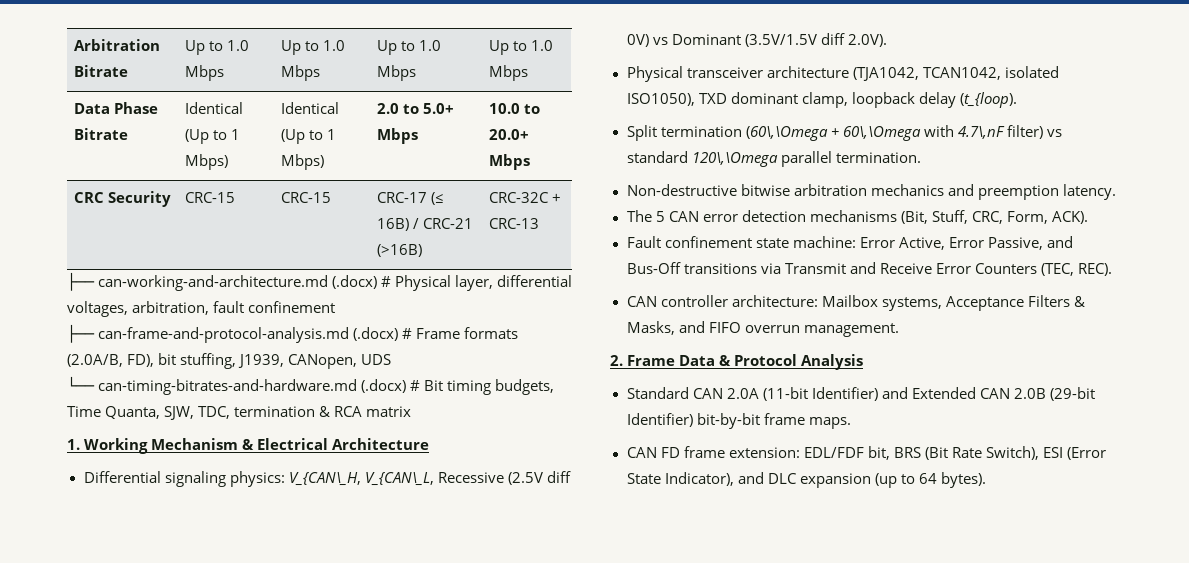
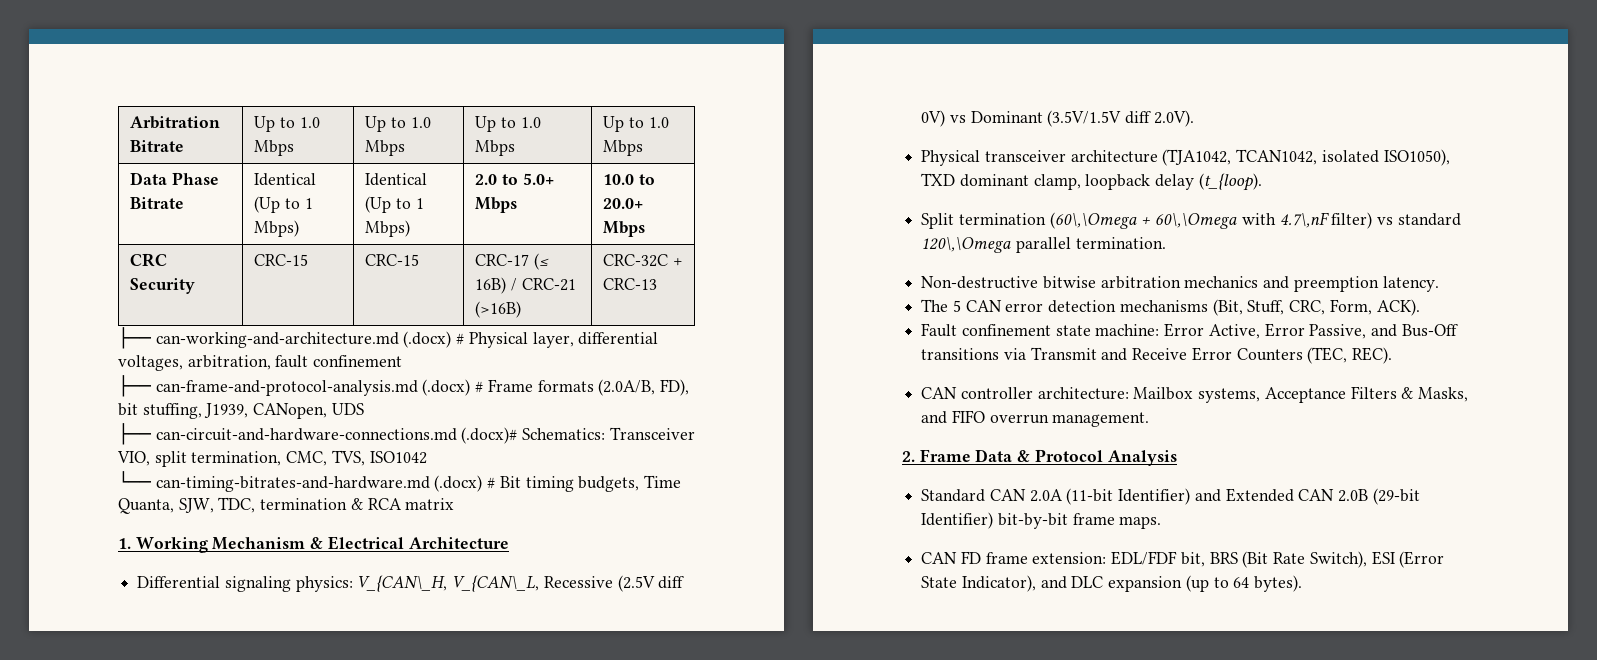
(392, 359) none -> [118,423,695,445] [117,450,427,467] // ├── can-circuit-and-hardware-connections.md (.docx)# Schematics: Transceiver VIO, split termination, CMC, TVS, ISO1042

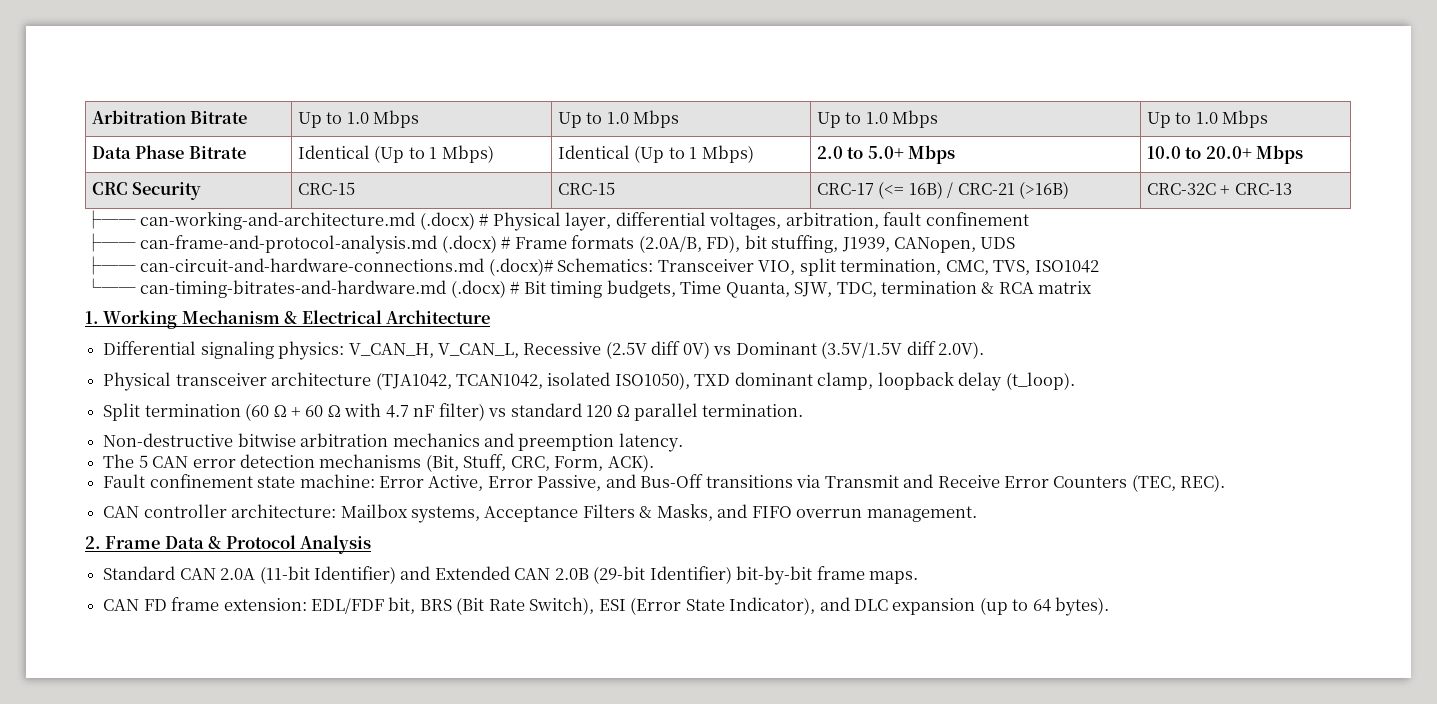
[533,253,549,270] (≤ -> [878,181,905,199] (<=
[357,575,540,592] V_{CAN\_H, V_{CAN\_L, -> [348,343,519,358] V_CAN_H, V_CAN_L,
[1198,173,1262,191] (t_{loop). -> [1005,372,1075,390] (t_loop).
[1049,212,1329,229] (60\,\Omega + 60\,\Omega with 4.7\,nF -> [245,403,435,421] (60 Ω + 60 Ω with 4.7 nF
[921,237,1012,253] 120\,\Omega -> [586,405,630,417] 120 Ω

